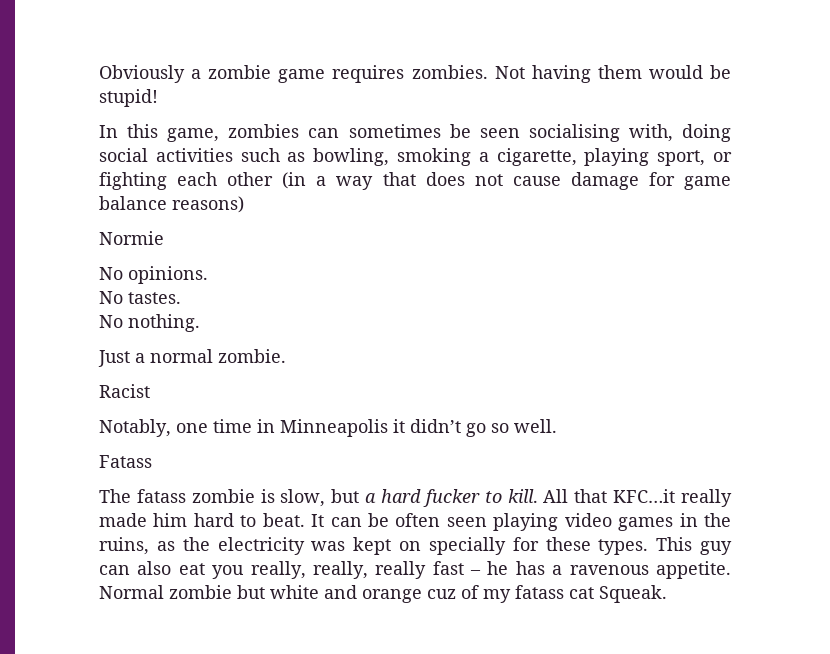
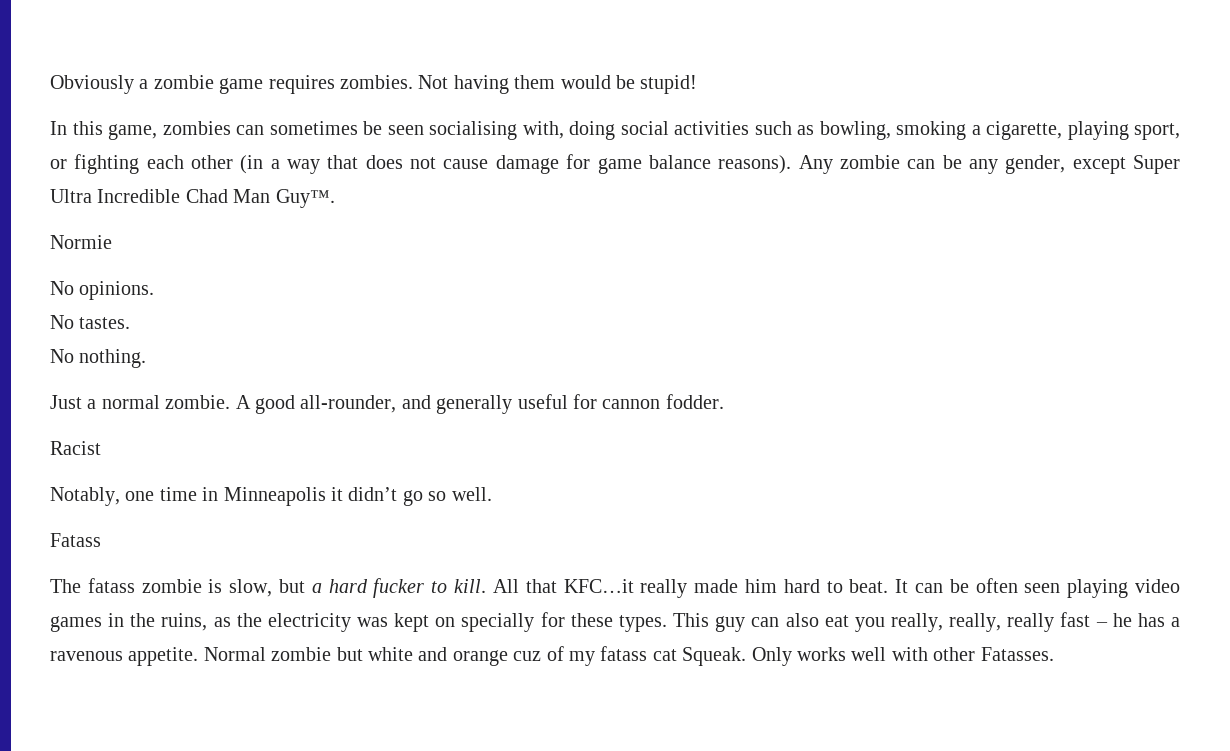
[172,196,244,213] reasons) -> [718,155,1180,174] [50,189,335,208] reasons). Any zombie can be any gender, except Super Ultra Incredible Chad Man Guy™.
(286, 356) none -> [235,394,724,414] A good all-rounder, and generally useful for cannon fodder.
(667, 594) none -> [751,647,1054,666] Only works well with other Fatasses.

